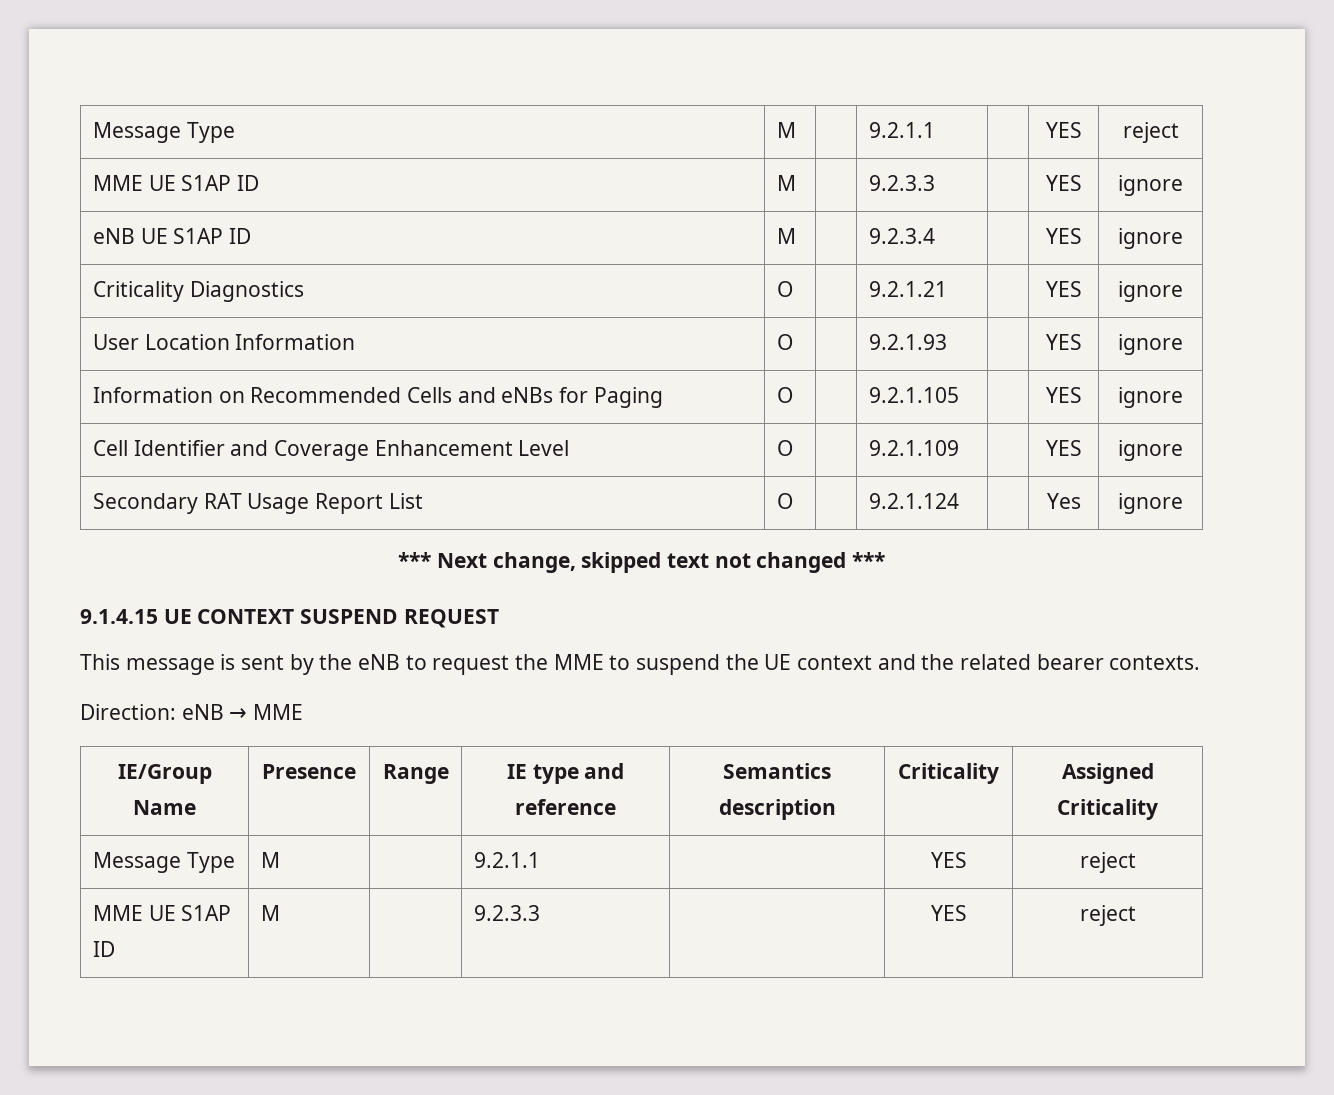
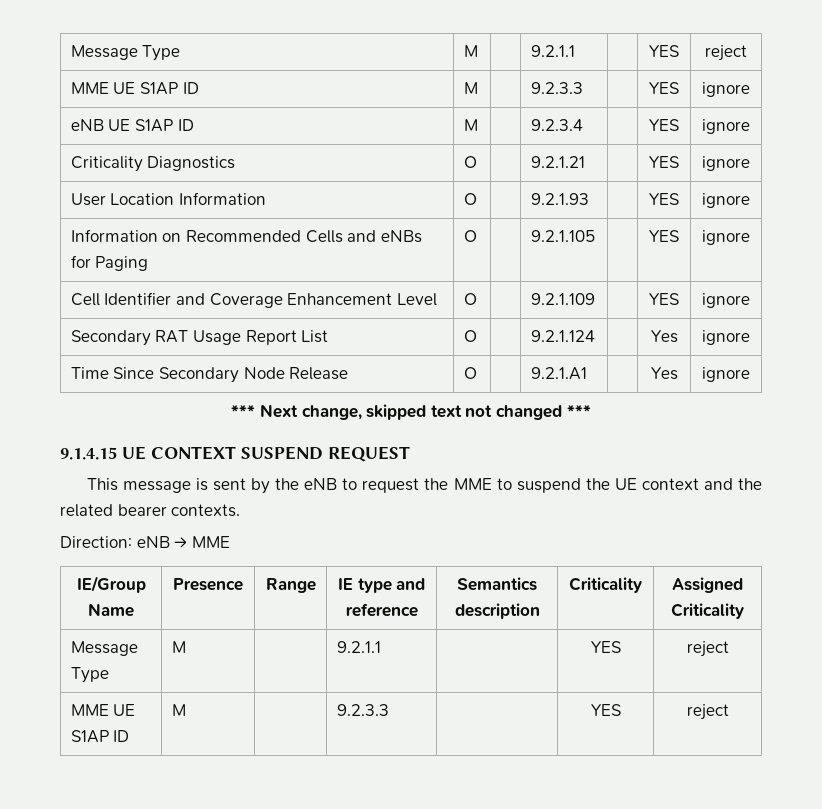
(1183, 503) none -> [70,367,349,383] [463,367,477,379] [530,367,587,380] [650,367,678,380] [702,367,750,382] // Time Since Secondary Node Release | O | | 9.2.1.A1 | | Yes | ignore

